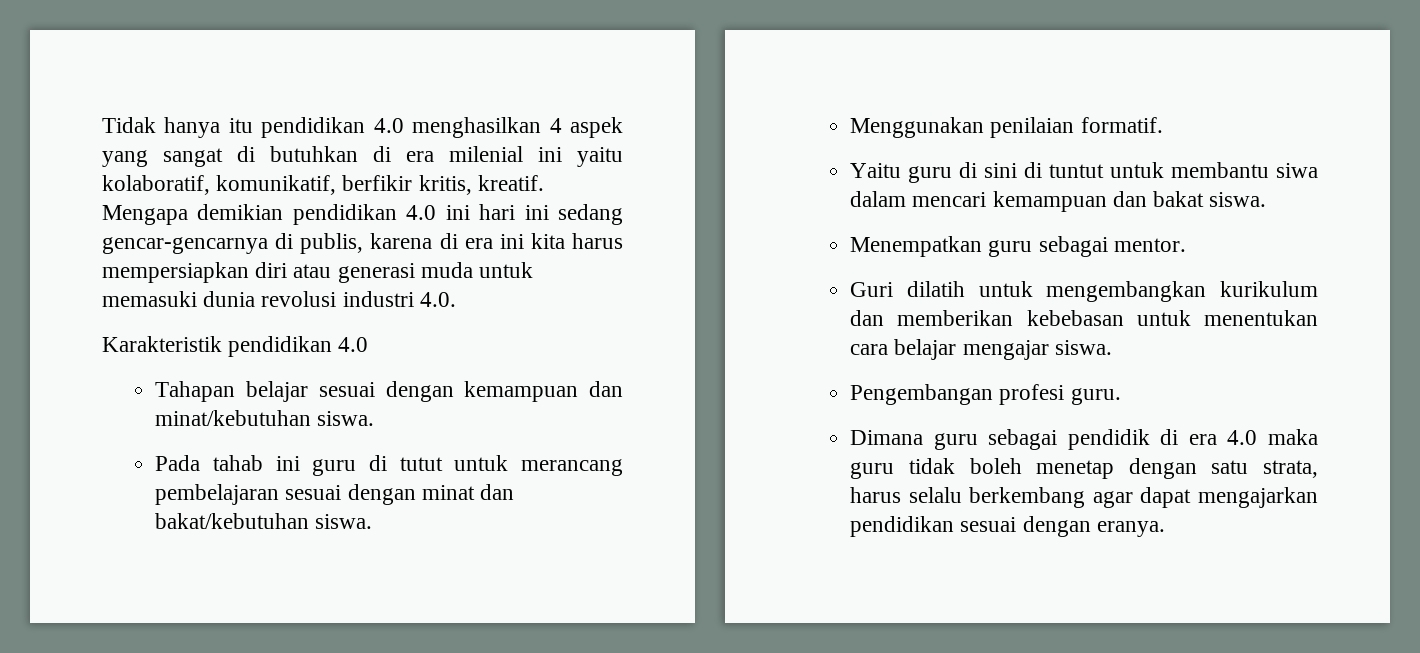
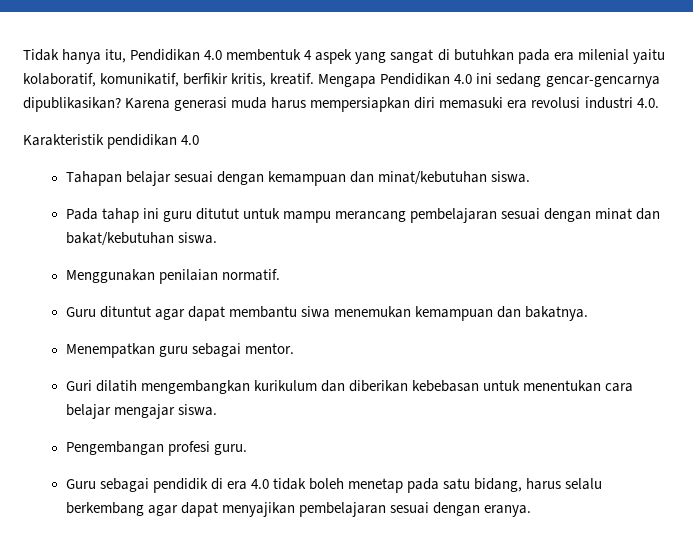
[228,117,542,138] itu pendidikan 4.0 menghasilkan -> [105,49,302,63] itu, Pendidikan 4.0 membentuk
[373,146,391,162] di -> [517,49,550,64] pada
[538,147,562,162] ini -> (629, 55) none
[197,204,624,225] [102,233,623,254] [102,262,534,283] [102,291,256,307] demikian pendidikan 4.0 ini hari ini sedang gencar-gencarnya di publis, karena di era ini kita harus mempersiapkan diri atau generasi muda untuk memasuki dunia -> [380,73,660,88] [23,97,528,112] Pendidikan 4.0 ini sedang gencar-gencarnya dipublikasikan? Karena generasi muda harus mempersiapkan diri memasuki era
[212,455,263,471] tahab -> [101,208,139,223] tahap
[368,455,509,471] di tutut untuk -> [195,208,331,223] ditutut untuk mampu
[1080,117,1163,133] [850,162,1318,183] [850,191,1267,212] formatif. // Yaitu guru di sini di tuntut untuk membantu siwa dalam mencari kemampuan dan bakat siswa. -> [221,269,280,281] [65,306,589,321] normatif. // Guru dituntut agar dapat membantu siwa menemukan kemampuan dan bakatnya.
[978,281,1033,297] untuk -> (137, 386) none
[897,310,1014,326] memberikan -> [348,380,408,392] diberikan
[850,430,978,450] Dimana guru -> [65,479,96,489] Guru
[1268,429,1318,445] [850,462,895,479] maka guru -> (269, 484) none
[1128,458,1318,479] dengan satu strata, -> [407,478,523,493] pada satu bidang,
[1198,487,1318,508] [850,516,955,537] mengajarkan pendidikan -> [221,502,386,517] menyajikan pembelajaran

